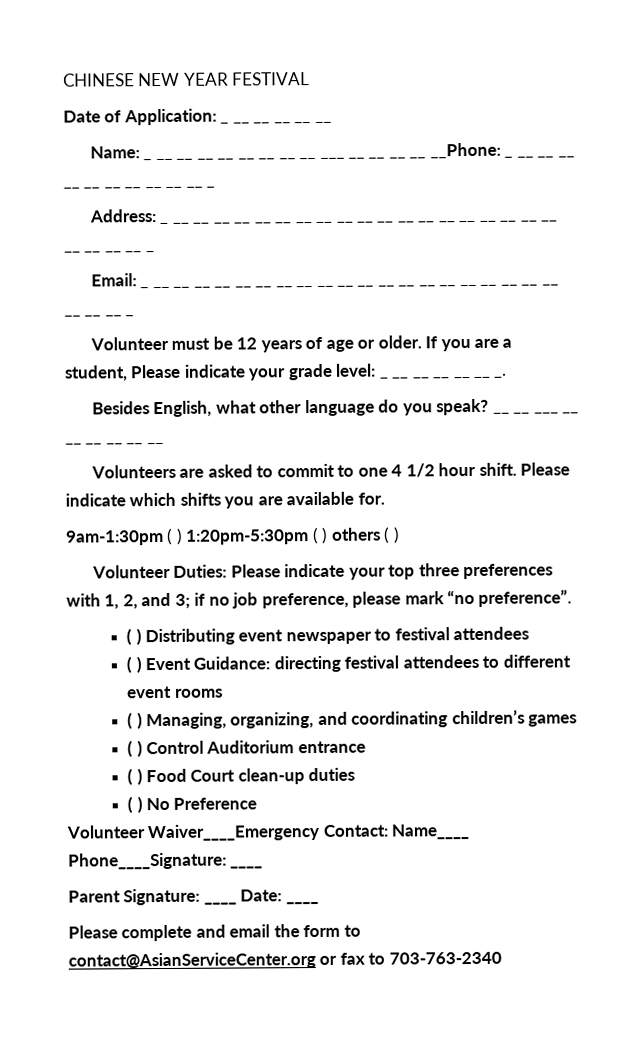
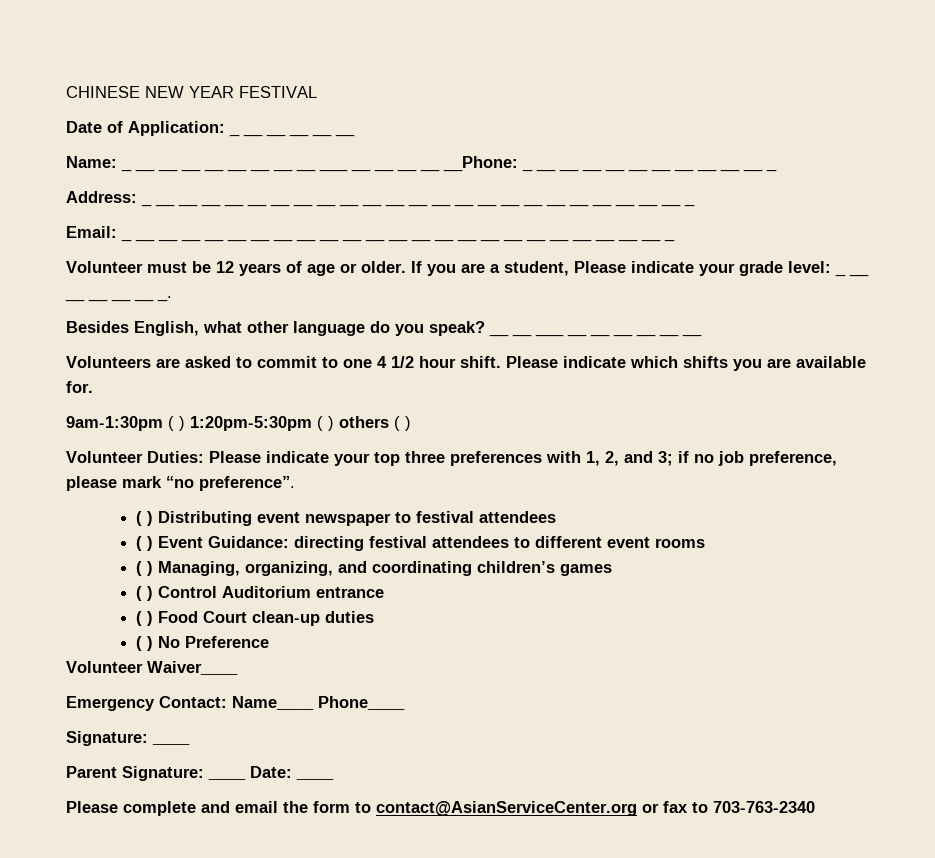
[147,823,471,842] [68,852,227,870] Waiver____Emergency Contact: Name____ Phone____Signature: -> [147,661,238,675] [66,696,405,711] [66,731,148,746] Waiver____ // Emergency Contact: Name____ Phone____ // Signature:

